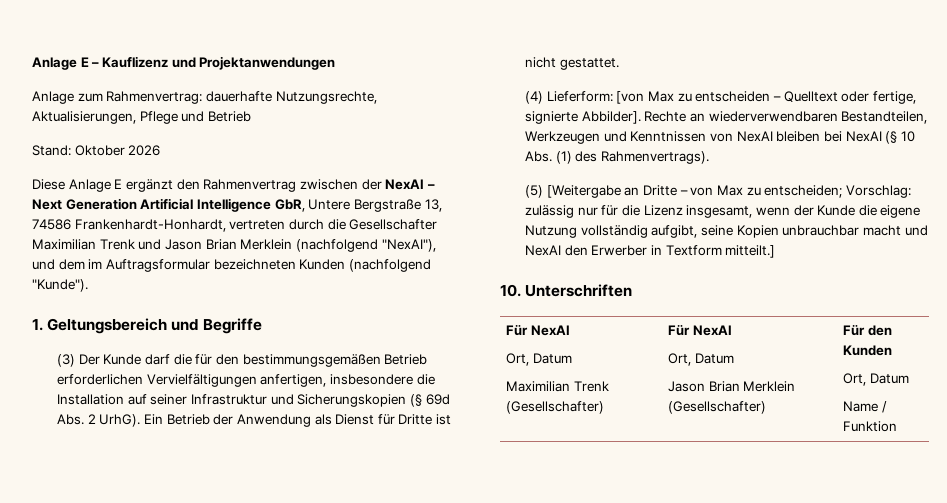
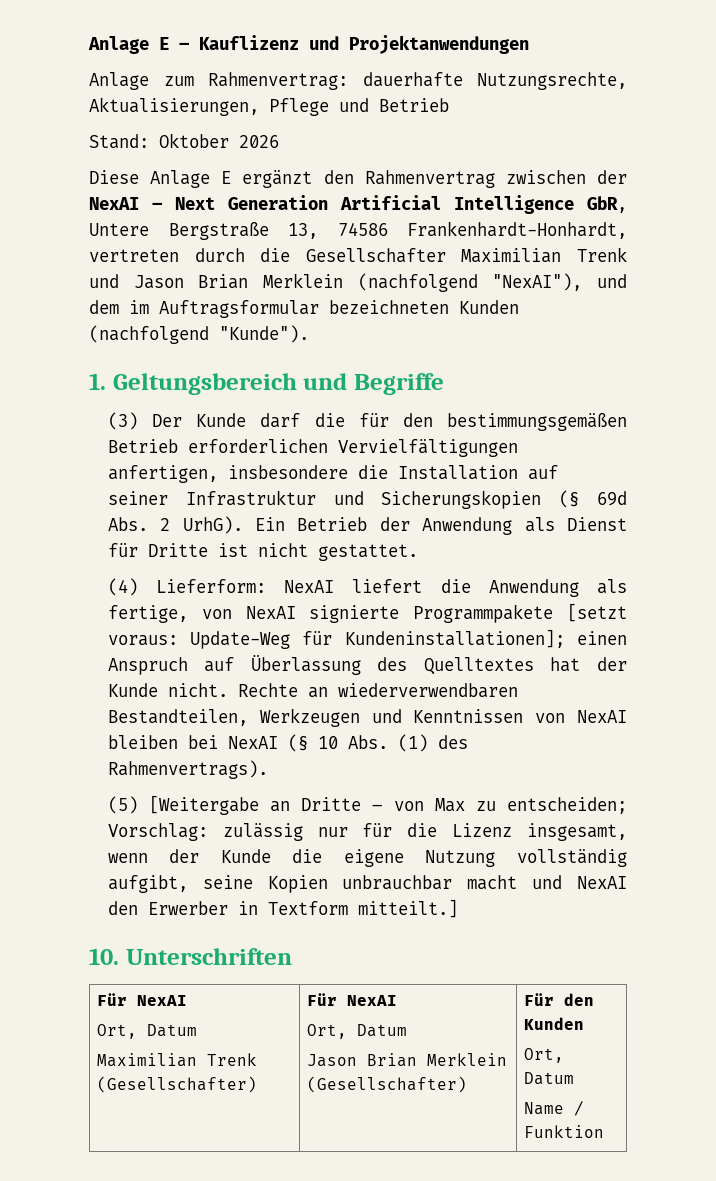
[616,91,916,104] [525,111,641,124] [von Max zu entscheiden – Quelltext oder fertige, signierte Abbilder]. -> [284,579,627,597] [107,603,627,623] [107,629,627,649] [107,655,627,675] [107,683,228,697] NexAI liefert die Anwendung als fertige, von NexAI signierte Programmpakete [setzt voraus: Update-Weg für Kundeninstallationen]; einen Anspruch auf Überlassung des Quelltextes hat der Kunde nicht.

